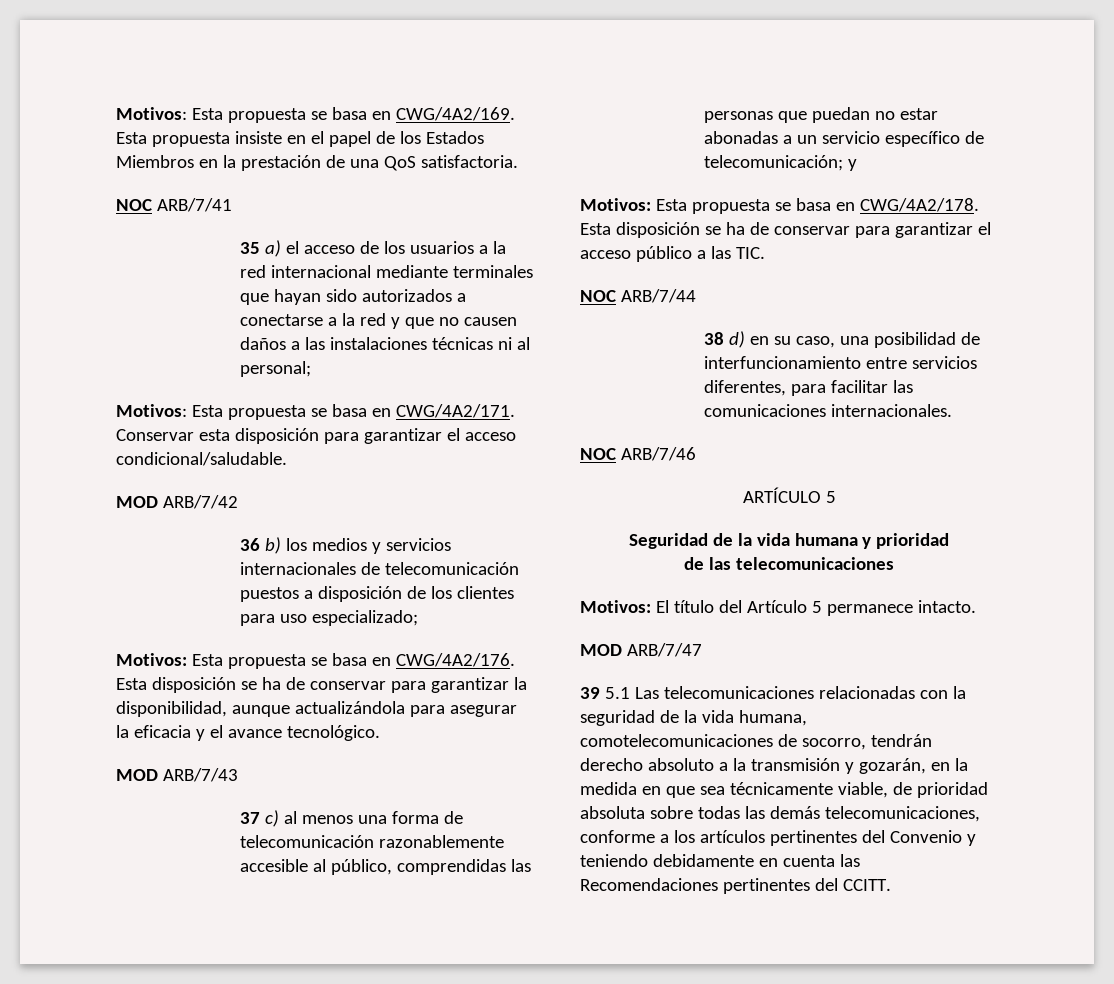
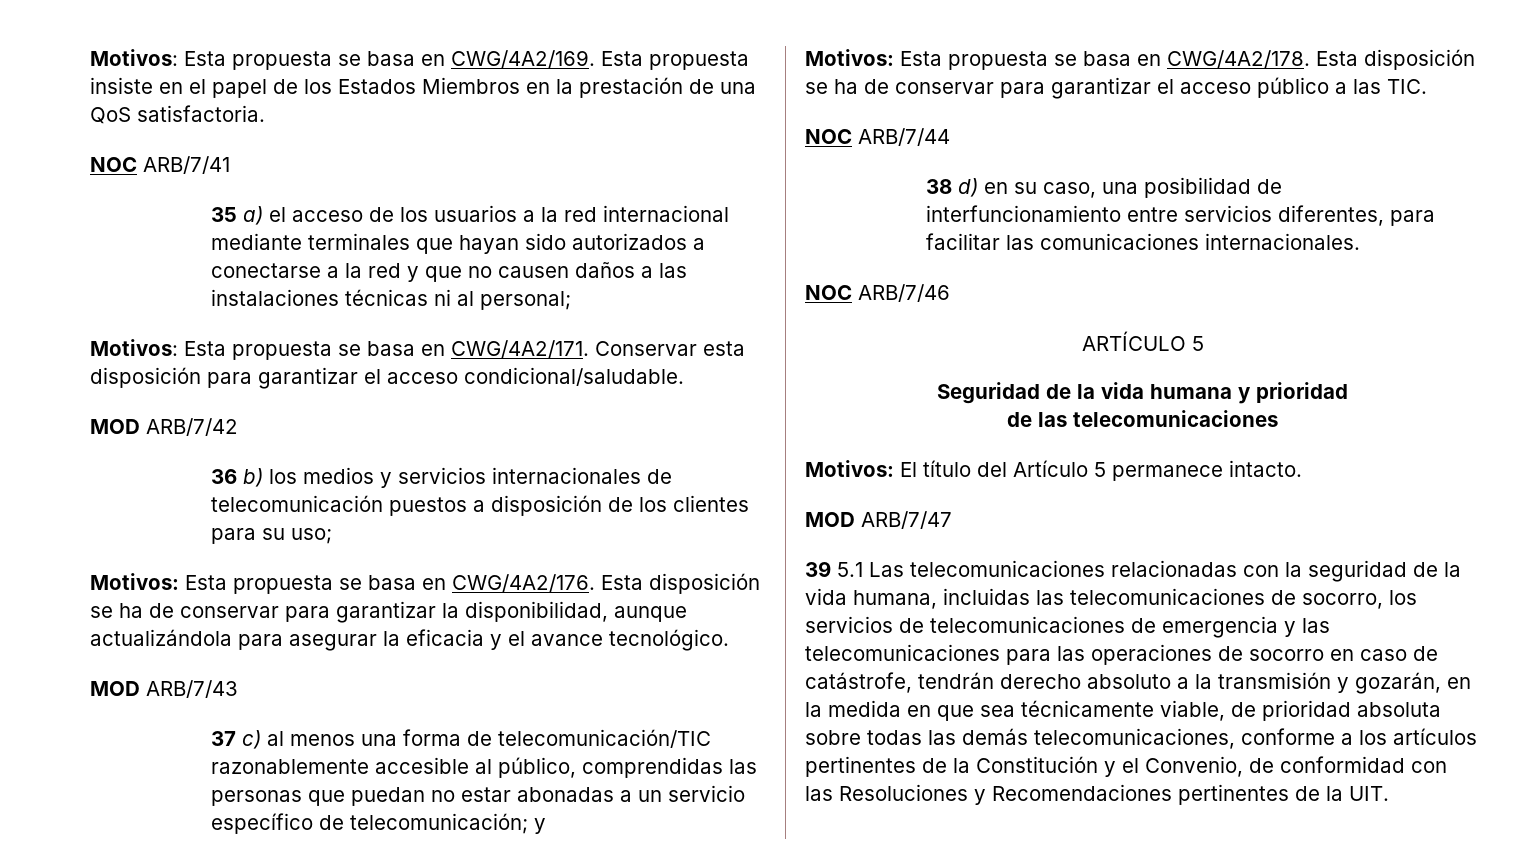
[279,610,418,626] uso especializado; -> [262,528,333,544] su uso;
[239,835,374,848] telecomunicación -> [498,729,712,748] telecomunicación/TIC
[580,734,866,750] comotelecomunicaciones de socorro, -> [943,588,1417,609] [805,616,1330,638] [805,644,1438,665] [805,672,912,693] incluidas las telecomunicaciones de socorro, los servicios de telecomunicaciones de emergencia y las telecomunicaciones para las operaciones de socorro en caso de catástrofe,
[861,830,976,846] [580,854,860,867] [580,878,891,894] del Convenio y teniendo debidamente en cuenta las Recomendaciones pertinentes del CCITT. -> [922,756,1447,777] [805,784,1389,805] de la Constitución y el Convenio, de conformidad con las Resoluciones y Recomendaciones pertinentes de la UIT.

